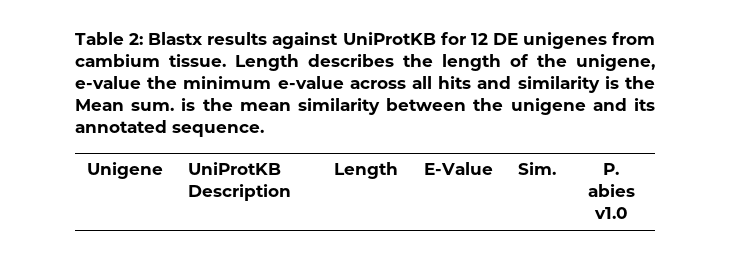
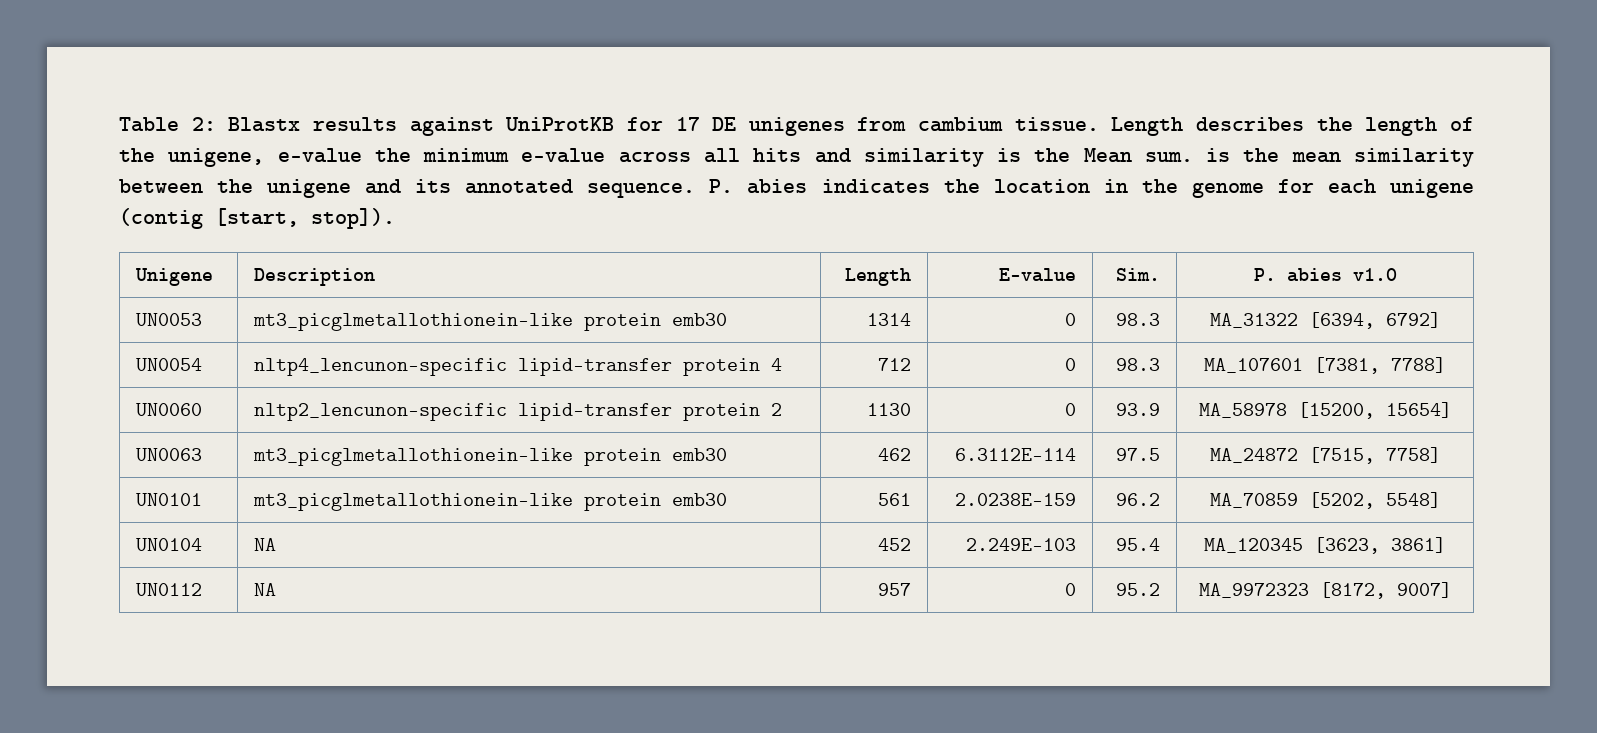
[470,33,488,45] 12 -> [675,117,700,131] 17
(264, 130) none -> [709,179,1474,198] [119,208,395,229] P. abies indicates the location in the genome for each unigene (contig [start, stop]).
[188,162,282,175] UniProtKB -> (214, 277) none
[423,162,493,175] E-Value -> [998,268,1076,282] E-value
(628, 213) none -> [136,313,203,326] [253,313,728,331] [866,313,911,326] [1064,313,1076,326] [1115,313,1160,326] [1209,312,1441,329] [136,358,203,371] [254,358,783,376] [877,358,911,371] [1064,358,1076,371] [1115,358,1160,371] [1204,357,1446,374] [136,403,203,416] [254,403,783,421] [866,403,911,416] [1064,403,1076,416] [1115,403,1160,416] [1198,402,1452,419] [136,448,203,461] [253,448,728,466] [877,448,911,461] [954,448,1076,461] [1115,448,1160,461] [1209,447,1441,464] [136,493,203,506] [253,493,728,511] [877,493,911,506] [954,493,1076,506] [1115,493,1160,506] [1209,492,1441,509] [136,538,203,551] [254,538,277,551] [877,538,911,551] [965,538,1076,551] [1115,538,1160,551] [1204,537,1446,554] [136,583,203,596] [254,583,277,596] [877,583,911,596] [1064,583,1076,596] [1115,583,1160,596] [1198,582,1452,599] // UN0053 | mt3_picglmetallothionein-like protein emb30 | 1314 | 0 | 98.3 | MA_31322 [6394, 6792] // UN0054 | nltp4_lencunon-specific lipid-transfer protein 4 | 712 | 0 | 98.3 | MA_107601 [7381, 7788] // UN0060 | nltp2_lencunon-specific lipid-transfer protein 2 | 1130 | 0 | 93.9 | MA_58978 [15200, 15654] // UN0063 | mt3_picglmetallothionein-like protein emb30 | 462 | 6.3112E-114 | 97.5 | MA_24872 [7515, 7758] // UN0101 | mt3_picglmetallothionein-like protein emb30 | 561 | 2.0238E-159 | 96.2 | MA_70859 [5202, 5548] // UN0104 | NA | 452 | 2.249E-103 | 95.4 | MA_120345 [3623, 3861] // UN0112 | NA | 957 | 0 | 95.2 | MA_9972323 [8172, 9007]

